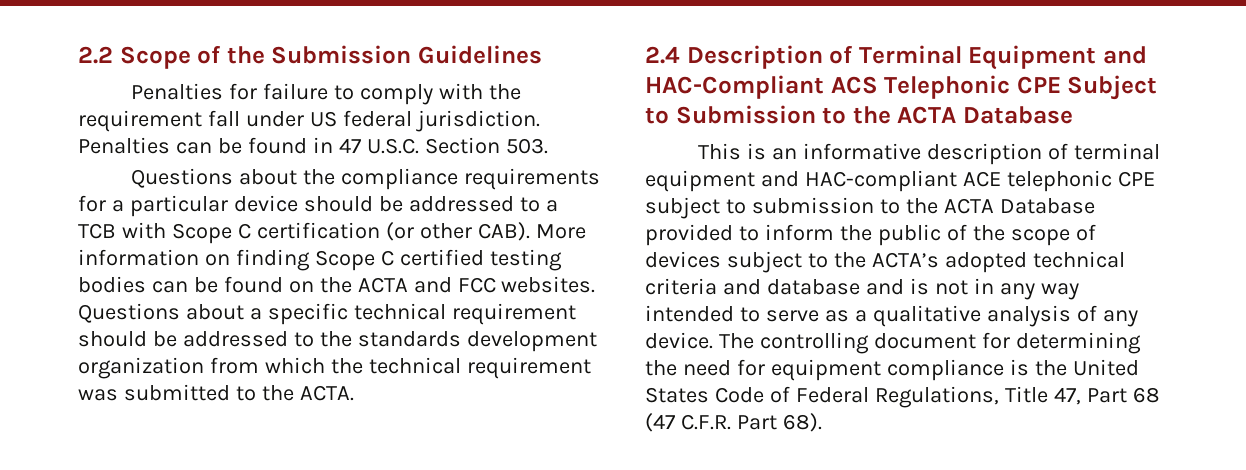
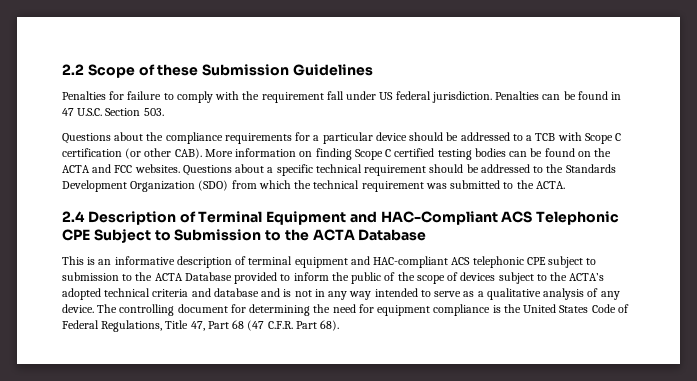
[226,46,265,64] the -> [157,64,199,76] these
[357,331,597,352] [78,357,204,379] standards development organization -> [565,164,616,173] [62,180,229,192] Standards Development Organization (SDO)
[962,171,1001,187] ACE -> [451,257,471,265] ACS

